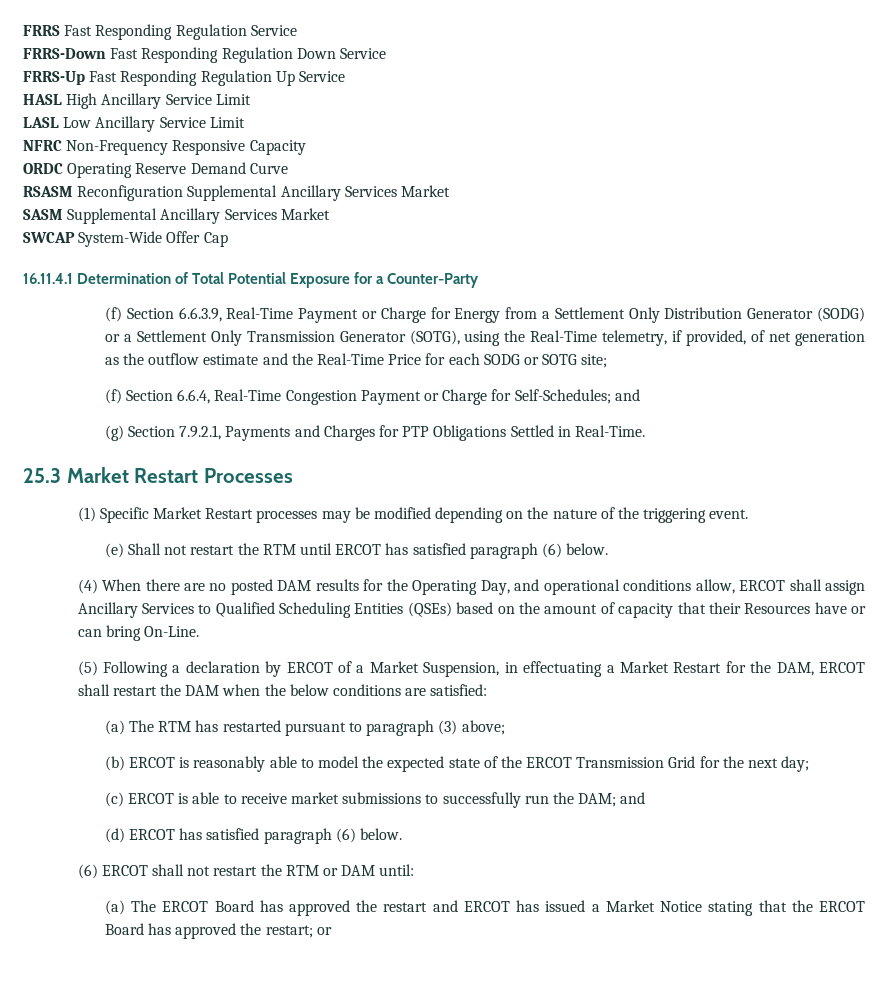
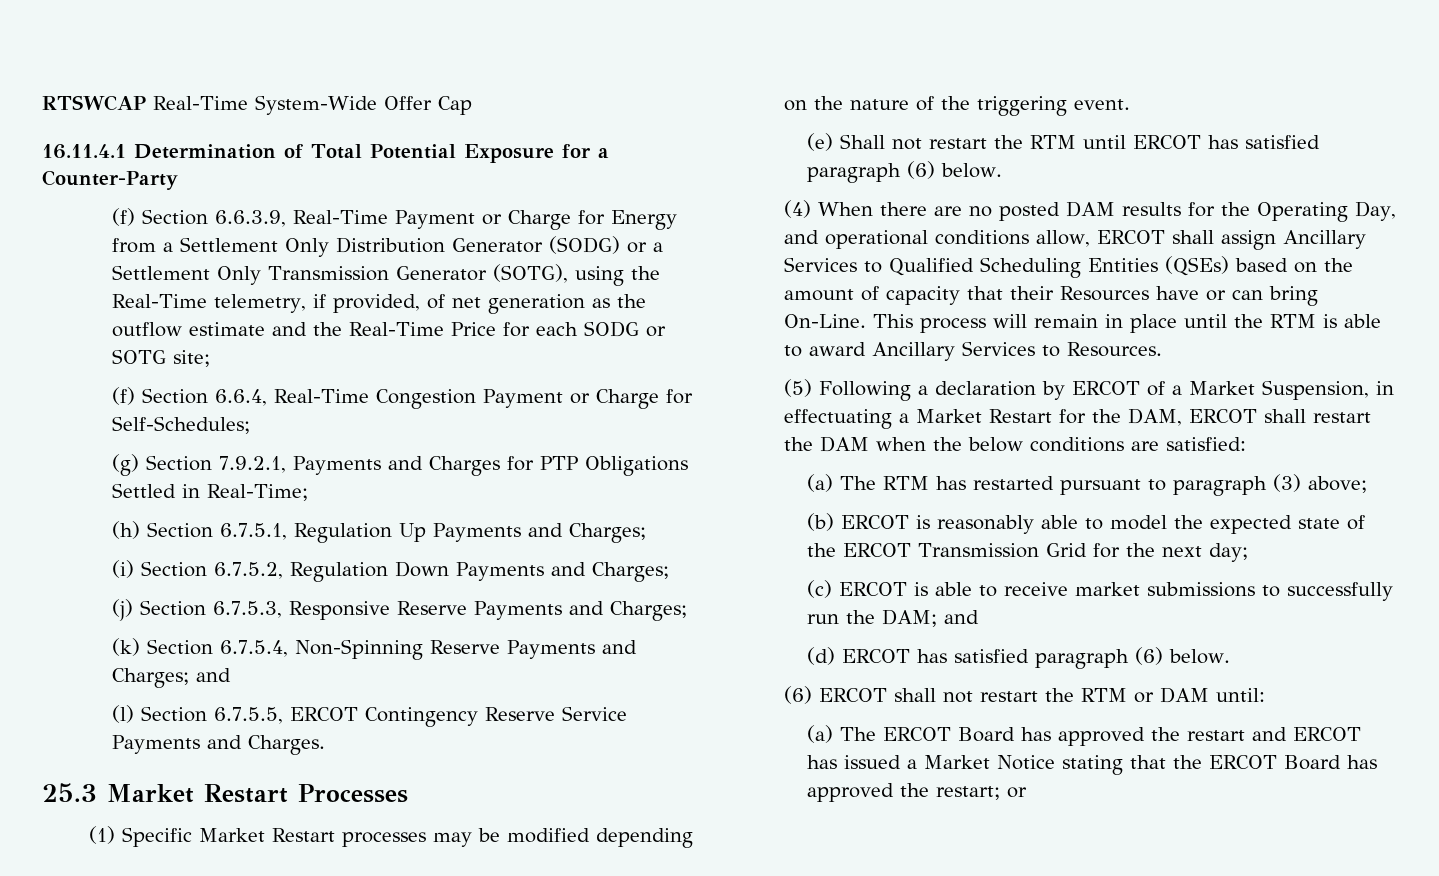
[23,24,297,40] [23,47,386,63] [23,70,345,86] [23,93,251,109] [23,116,245,132] [23,140,306,155] [23,162,288,178] [23,185,450,201] [23,208,330,224] [23,232,75,243] FRRS Fast Responding Regulation Service // FRRS-Down Fast Responding Regulation Down Service // FRRS-Up Fast Responding Regulation Up Service // HASL High Ancillary Service Limit // LASL Low Ancillary Service Limit // NFRC Non-Frequency Responsive Capacity // ORDC Operating Reserve Demand Curve // RSASM Reconfiguration Supplemental Ancillary Services Market // SASM Supplemental Ancillary Services Market // SWCAP -> [42,95,248,111] RTSWCAP Real-Time
[614,389,640,401] and -> (251, 425) none
[574,425,645,437] Real-Time. -> [207,484,309,501] [112,521,647,543] [112,560,670,582] [112,599,688,621] [112,638,638,660] [112,668,232,688] [112,705,628,727] [112,735,326,755] Real-Time; // (h) Section 6.7.5.1, Regulation Up Payments and Charges; // (i) Section 6.7.5.2, Regulation Down Payments and Charges; // (j) Section 6.7.5.3, Responsive Reserve Payments and Charges; // (k) Section 6.7.5.4, Non-Spinning Reserve Payments and Charges; and // (l) Section 6.7.5.5, ERCOT Contingency Reserve Service Payments and Charges.
(199, 631) none -> [872,314,1381,333] [783,341,1162,361] This process will remain in place until the RTM is able to award Ancillary Services to Resources.

